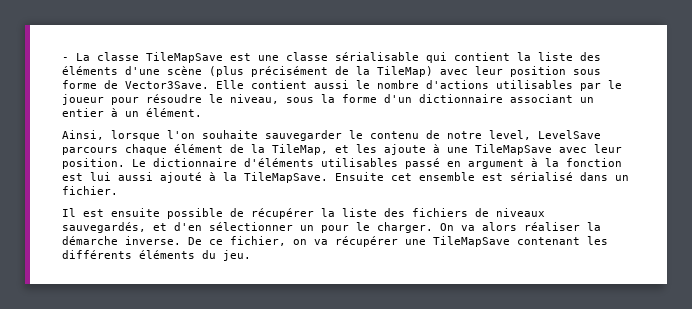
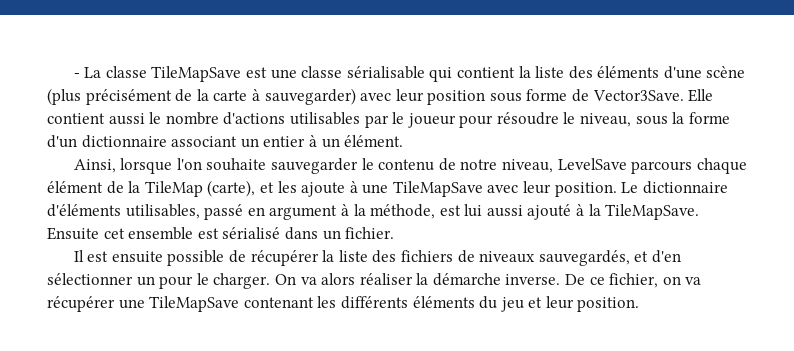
[377,66,433,77] TileMap) -> [213,88,356,105] carte à sauvegarder)
[489,130,531,140] level, -> [501,159,553,173] niveau,
[272,144,328,155] TileMap, -> [144,180,256,197] TileMap (carte),
[321,158,398,167] utilisables -> [125,204,200,219] utilisables,
[566,158,622,167] fonction -> [370,204,436,219] méthode,
[223,250,251,261] jeu. -> [500,296,640,312] jeu et leur position.

